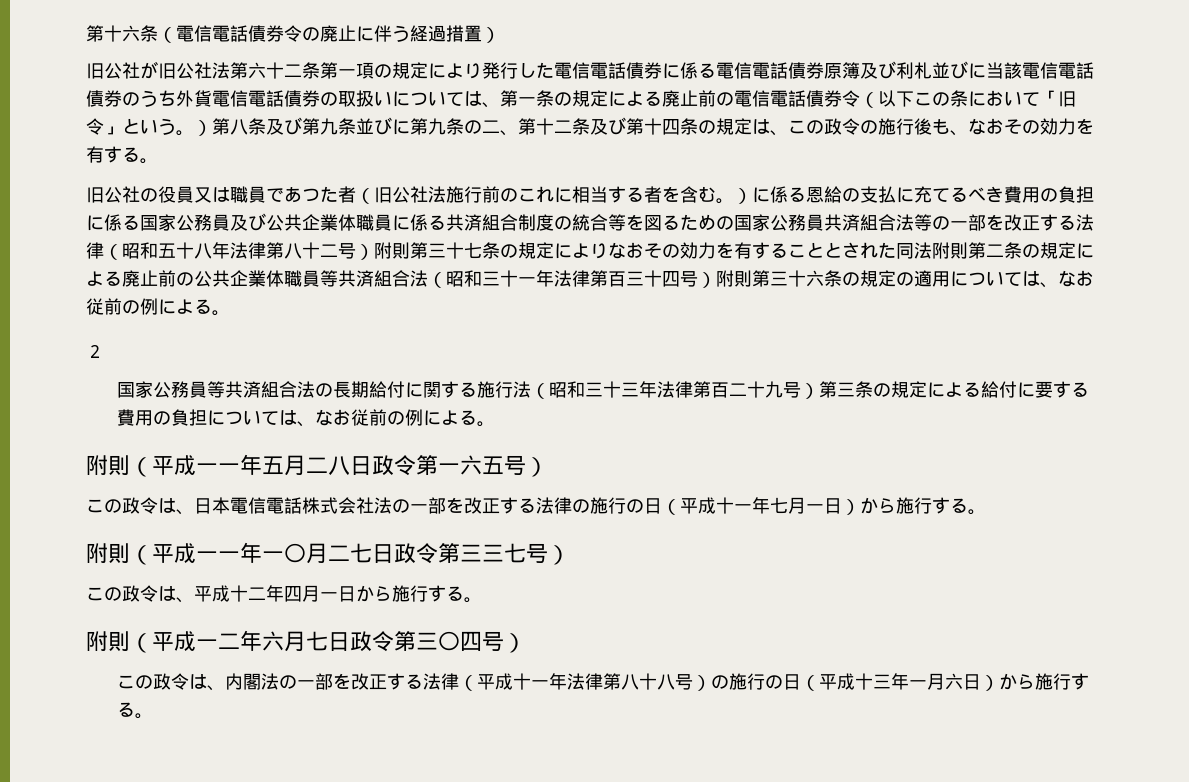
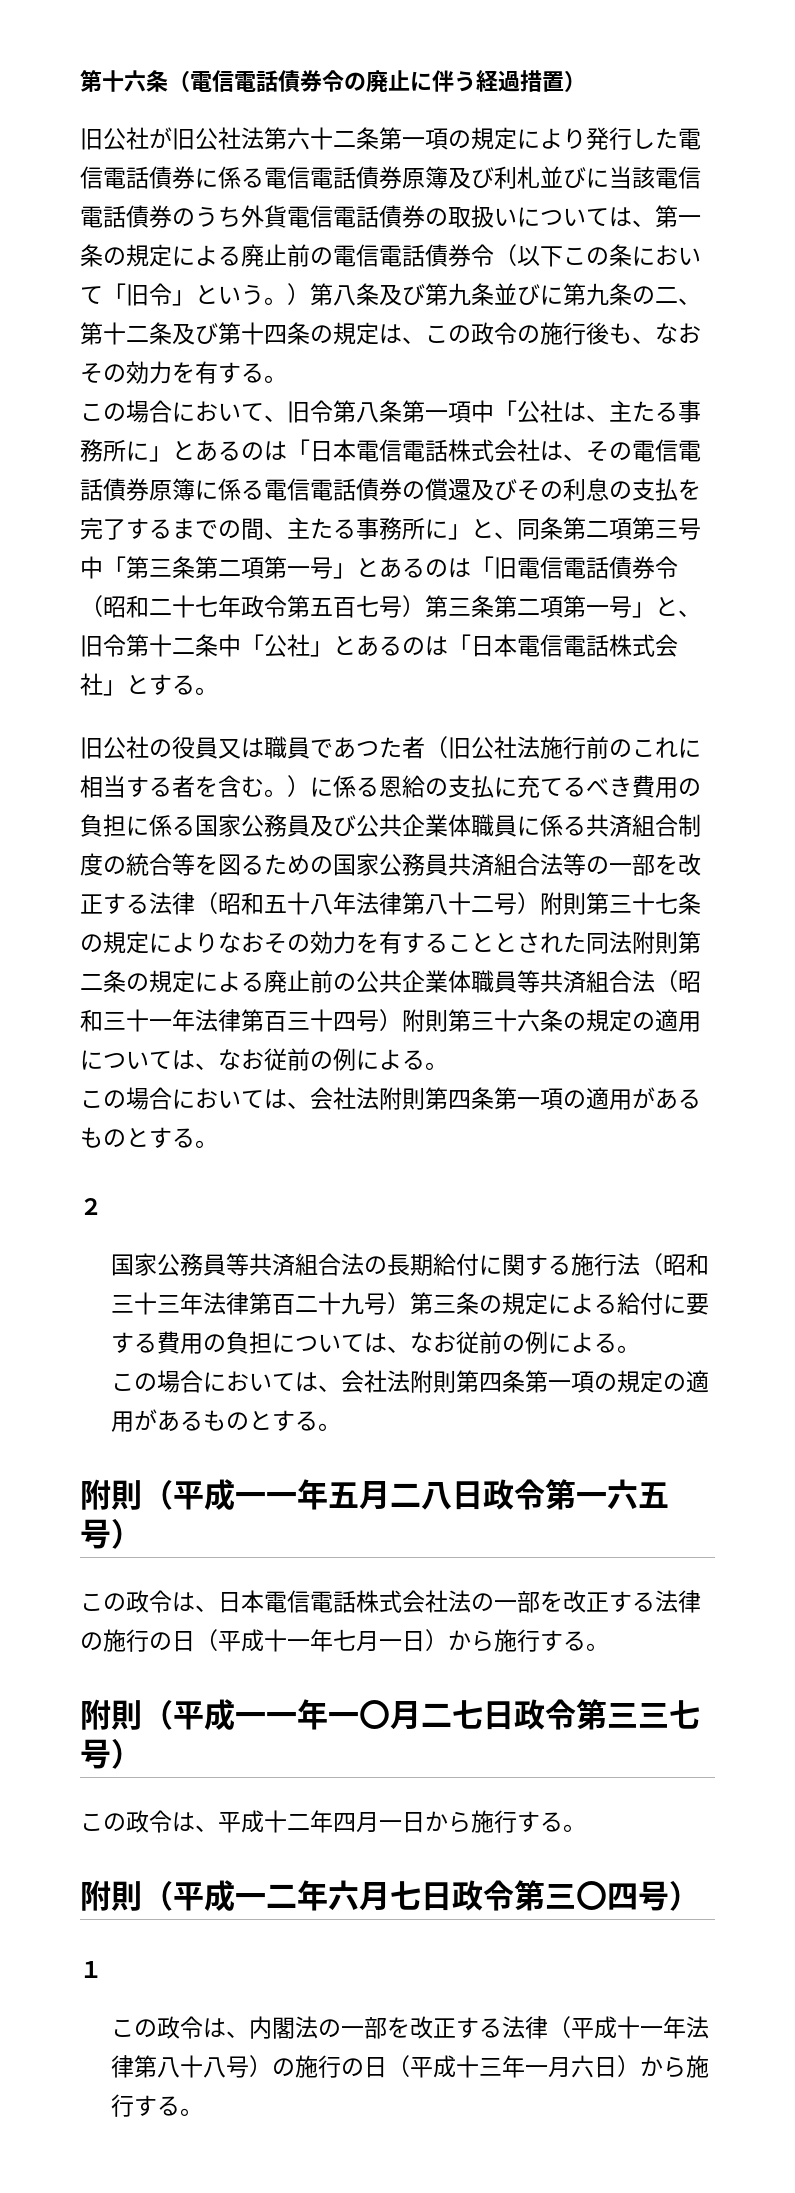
(158, 161) none -> [80,400,701,423] [80,439,701,462] [80,478,701,501] [80,517,701,540] [80,556,678,579] [80,595,701,618] [80,634,678,657] [80,673,218,696] // この場合において、旧令第八条第一項中「公社は、主たる事務所に」とあるのは「日本電信電話株式会社は、その電信電話債券原簿に係る電信電話債券の償還及びその利息の支払を完了するまでの間、主たる事務所に」と、同条第二項第三号中「第三条第二項第一号」とあるのは「旧電信電話債券令（昭和二十七年政令第五百七号）第三条第二項第一号」と、旧令第十二条中「公社」とあるのは「日本電信電話株式会社」とする。
(230, 313) none -> [80,1087,701,1110] [80,1127,218,1148] // この場合においては、会社法附則第四条第一項の適用があるものとする。
(496, 424) none -> [110,1370,709,1393] [110,1409,341,1432] // この場合においては、会社法附則第四条第一項の規定の適用があるものとする。
(526, 643) none -> [80,1961,102,1978] // １

